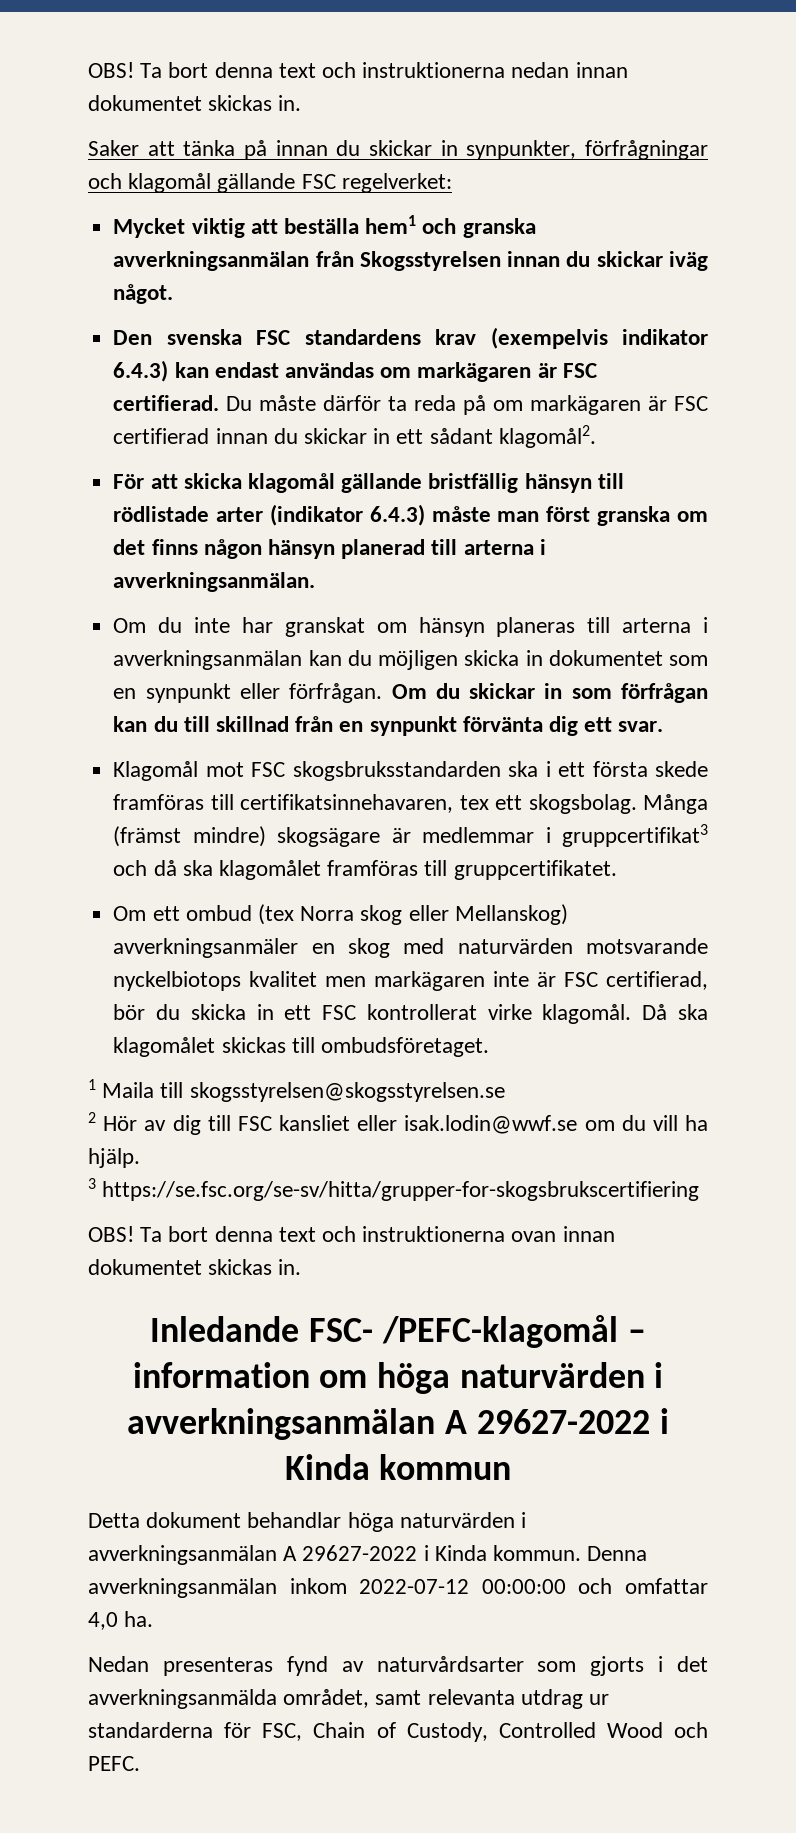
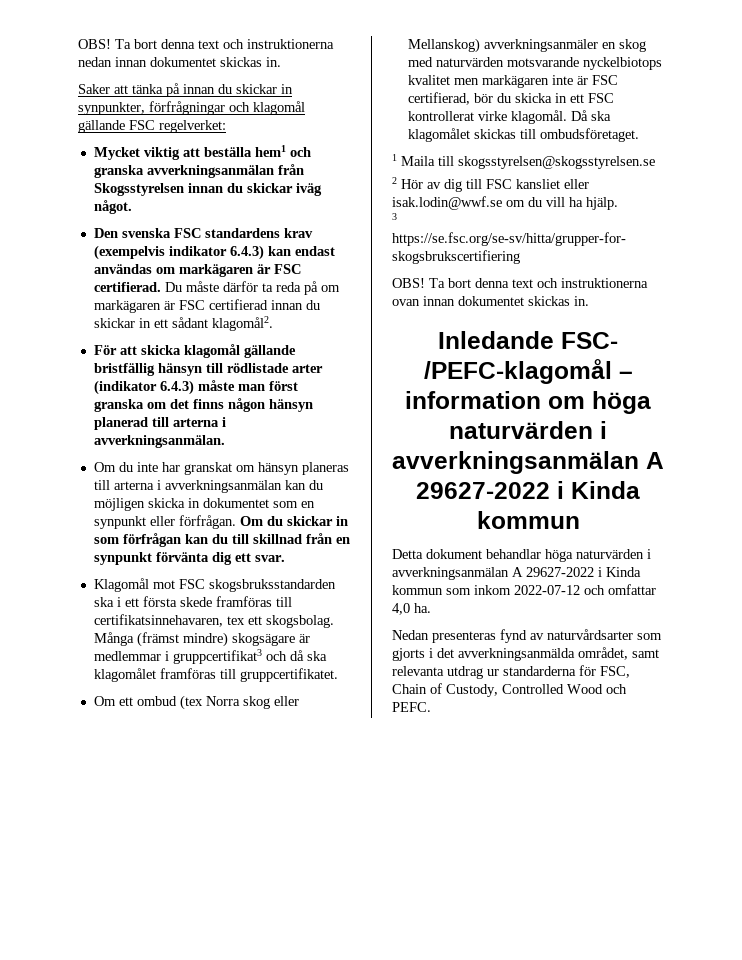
[493,1545,648,1561] [88,1578,277,1598] kommun. Denna avverkningsanmälan -> [392,585,471,595] kommun som
[481,1579,566,1594] 00:00:00 -> (580, 590) none

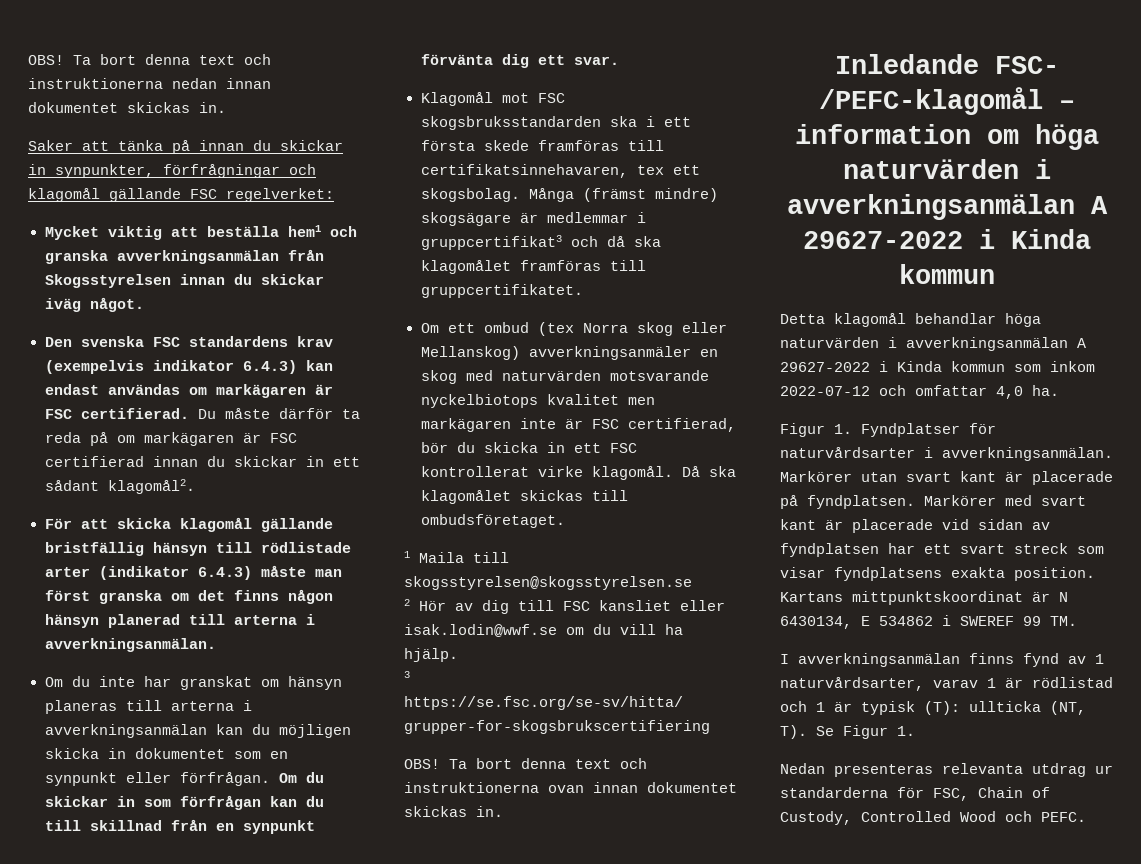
[426,549,482,559] dokument -> [834,313,906,327] klagomål
[392,629,662,643] [392,647,659,661] Nedan presenteras fynd av naturvårdsarter som gjorts i det avverkningsanmälda området, samt -> [780,423,996,437] [780,447,1113,461] [780,471,1113,485] [780,495,1086,509] [780,519,1050,533] [780,543,1104,557] [780,567,1095,581] [780,591,1068,605] [780,615,1077,629] [780,653,1104,667] [780,677,1113,691] [780,701,1086,715] [780,725,915,739] [780,763,933,777] Figur 1. Fyndplatser för naturvårdsarter i avverkningsanmälan. Markörer utan svart kant är placerade på fyndplatsen. Markörer med svart kant är placerade vid sidan av fyndplatsen har ett svart streck som visar fyndplatsens exakta position. Kartans mittpunktskoordinat är N 6430134, E 534862 i SWEREF 99 TM. // I avverkningsanmälan finns fynd av 1 naturvårdsarter, varav 1 är rödlistad och 1 är typisk (T): ullticka (NT, T). Se Figur 1. // Nedan presenteras

